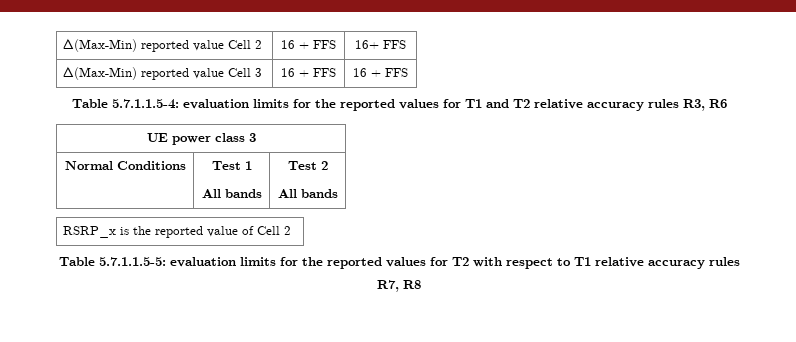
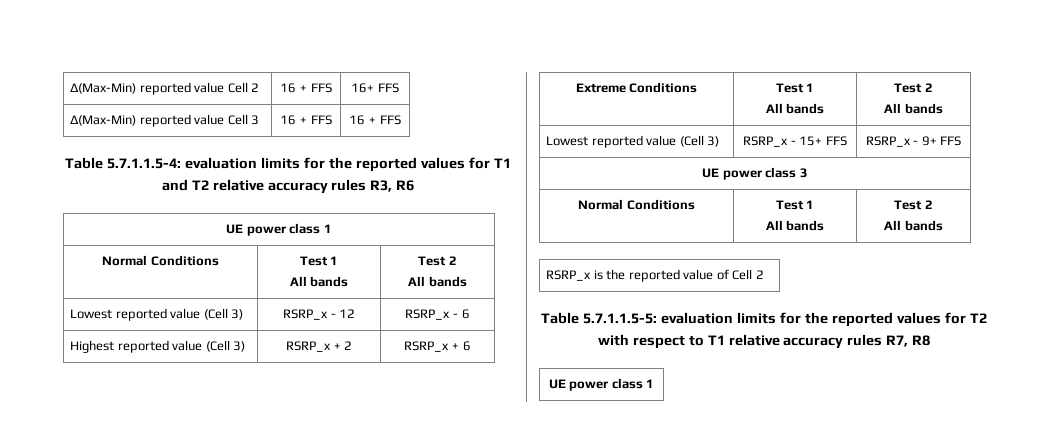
(727, 103) none -> [226,223,332,236] [102,255,219,266] [299,256,339,266] [289,276,349,287] [418,256,457,266] [408,276,467,287] [70,308,244,321] [282,309,356,320] [405,309,470,320] [70,340,246,353] [285,341,353,352] [404,341,471,352] [575,82,698,93] [775,83,815,93] [765,103,825,114] [894,83,933,93] [884,103,943,114] [546,135,720,148] [743,136,847,147] [865,136,962,147] // UE power class 1 // Normal Conditions | Test 1 // All bands | Test 2 // All bands // Lowest reported value (Cell 3) | RSRP_x - 12 | RSRP_x - 6 // Highest reported value (Cell 3) | RSRP_x + 2 | RSRP_x + 6 // Extreme Conditions | Test 1 // All bands | Test 2 // All bands // Lowest reported value (Cell 3) | RSRP_x - 15+ FFS | RSRP_x - 9+ FFS
(421, 284) none -> [548,378,655,391] // UE power class 1

